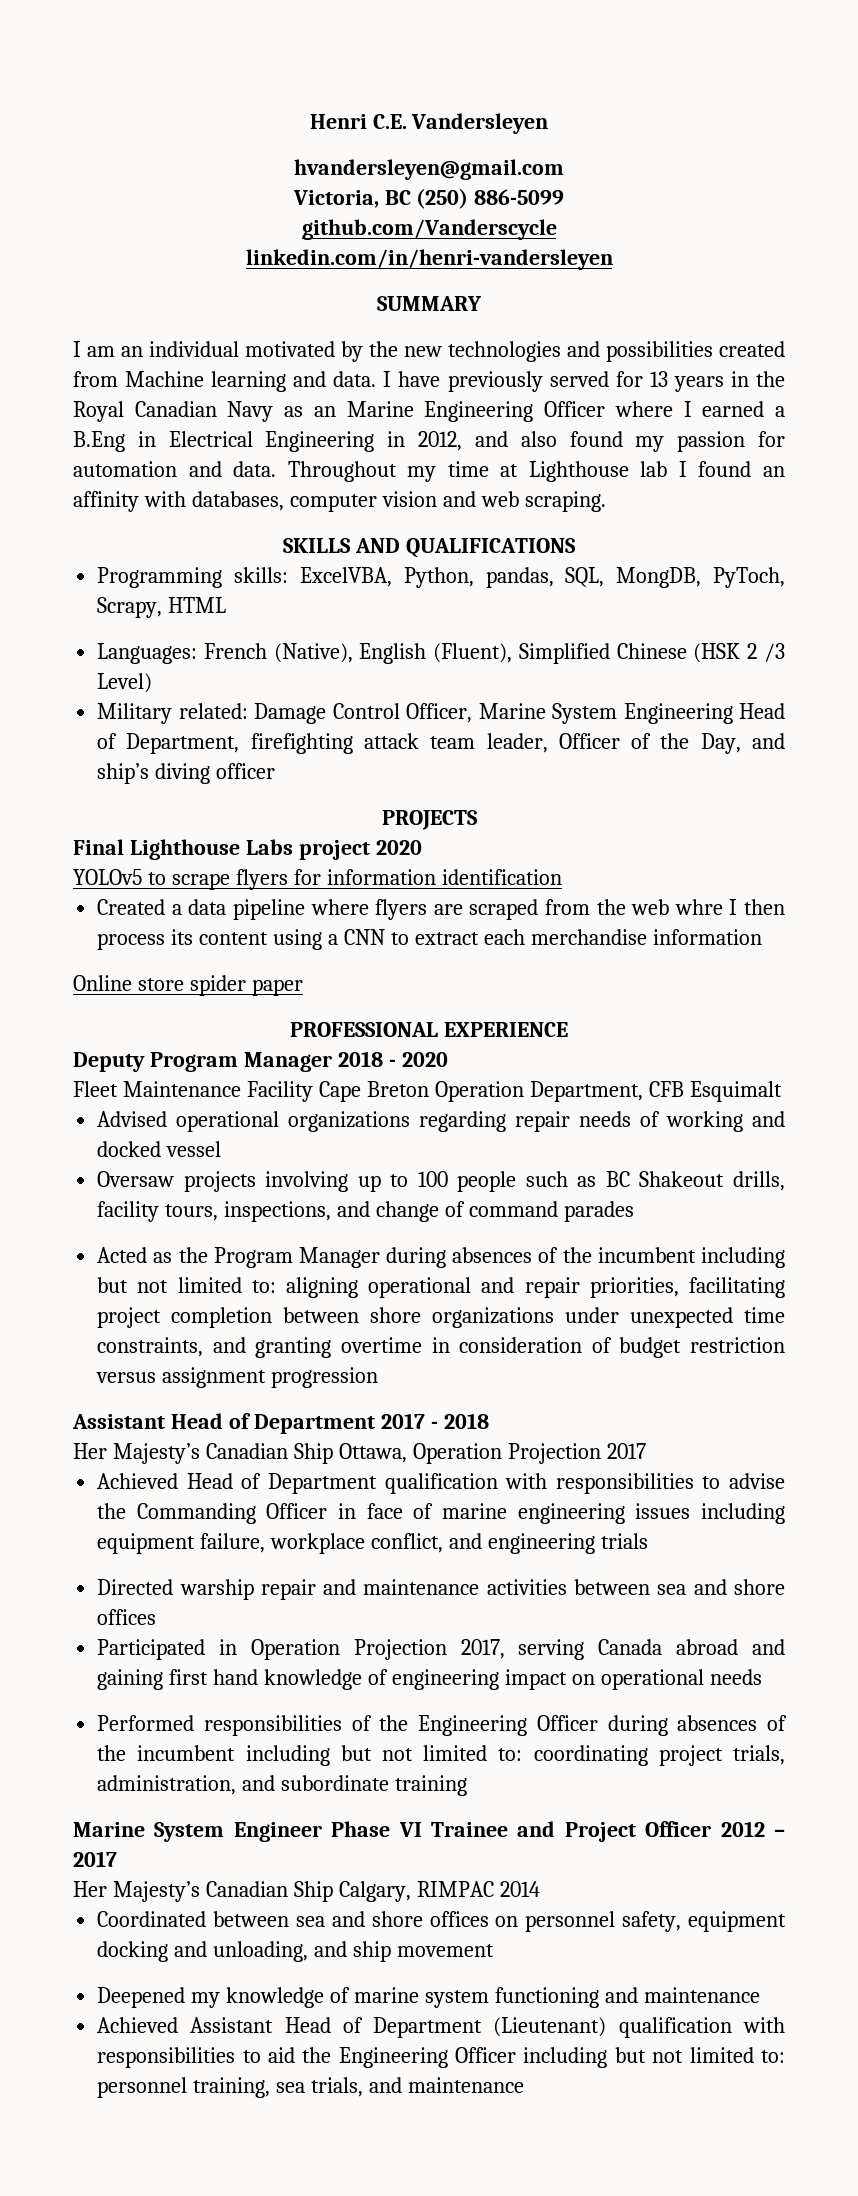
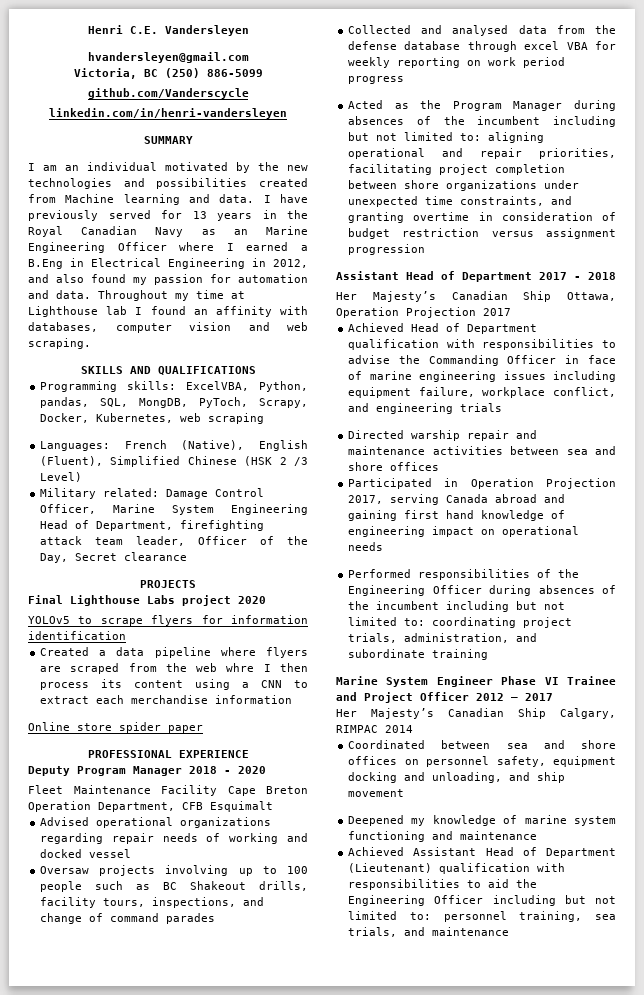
[168,597,227,613] HTML -> [40,413,265,424] Docker, Kubernetes, web scraping
[751,733,785,749] [97,763,276,784] and ship’s diving officer -> [75,552,188,561] Secret clearance
(634, 1211) none -> [348,25,616,36] [348,41,616,52] [348,57,566,68] [348,76,405,84] // Collected and analysed data from the defense database through excel VBA for weekly reporting on work period progress

